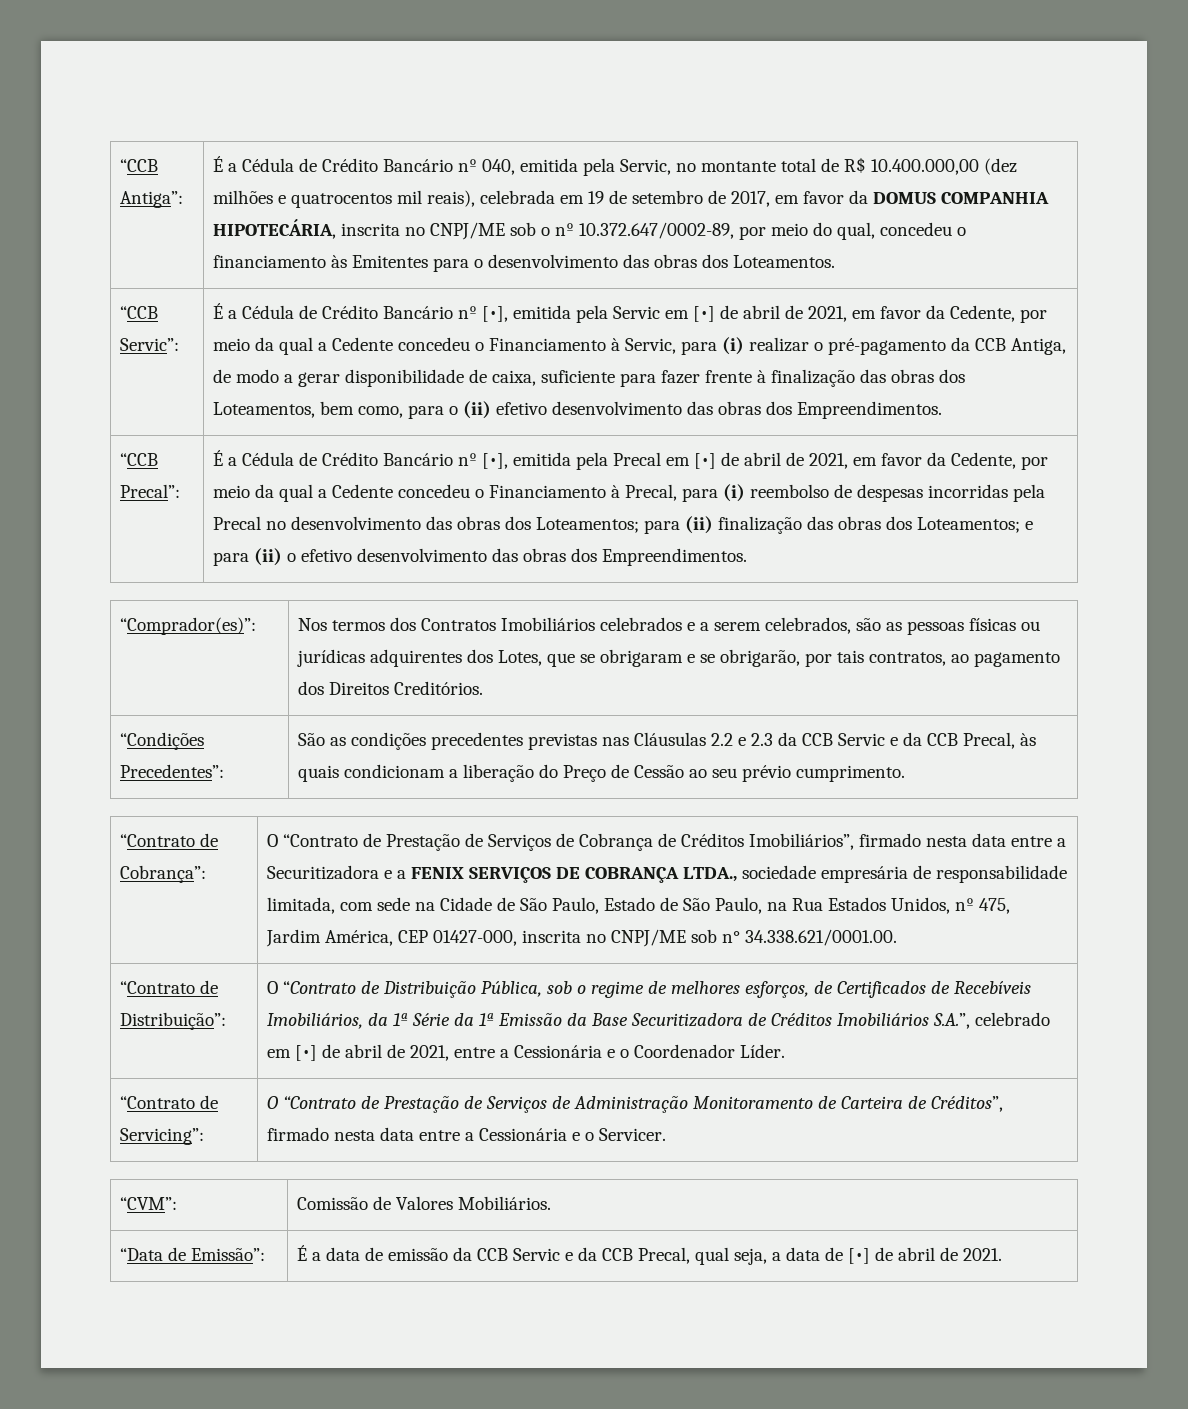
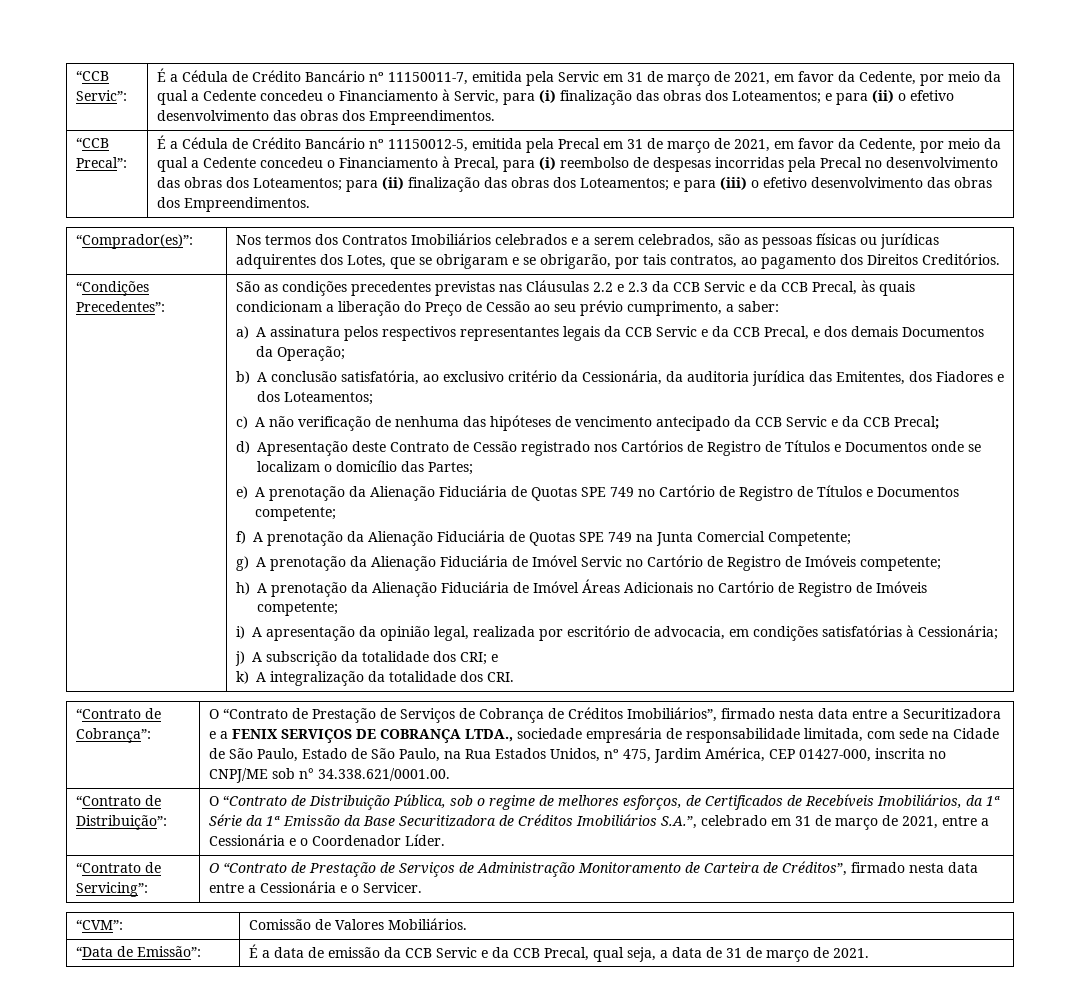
[120,159,159,172] [120,191,184,208] [213,156,1018,176] [213,190,1050,208] [213,219,967,240] [213,254,836,272] [120,306,159,319] “CCB Antiga”: | É a Cédula de Crédito Bancário nº 040, emitida pela Servic, no montante total de R$ 10.400.000,00 (dez milhões e quatrocentos mil reais), celebrada em 19 de setembro de 2017, em favor da DOMUS COMPANHIA HIPOTECÁRIA, inscrita no CNPJ/ME sob o nº 10.372.647/0002-89, por meio do qual, concedeu o financiamento às Emitentes para o desenvolvimento das obras dos Loteamentos. // “CCB -> [75,70,109,81] “CCB
[482,306,509,322] [•], -> [387,72,468,85] 11150011-7,
[693,305,781,322] [•] de abril -> [626,71,710,86] 31 de março
[749,337,1067,355] [213,369,966,387] [213,401,492,419] realizar o pré-pagamento da CCB Antiga, de modo a gerar disponibilidade de caixa, suficiente para fazer frente à finalização das obras dos Loteamentos, bem como, para o (ii) -> [559,90,906,105] finalização das obras dos Loteamentos; e para (ii) o
[482,453,509,469] [•], -> [387,139,468,152] 11150012-5,
[694,452,782,469] [•] de abril -> [626,138,710,153] 31 de março
[254,548,283,566] (ii) -> [719,177,747,190] (iii)
[796,765,906,782] cumprimento. -> [626,301,779,316] [235,326,984,341] [255,346,345,361] [235,370,1004,386] [256,391,373,405] [235,415,939,431] [235,440,981,456] [256,460,473,475] [235,485,959,501] [254,507,336,521] [235,530,851,546] [235,555,941,571] [235,579,927,597] [256,602,338,616] [235,625,998,641] [234,651,498,666] [235,671,514,686] cumprimento, a saber: // a) A assinatura pelos respectivos representantes legais da CCB Servic e da CCB Precal, e dos demais Documentos da Operação; // b) A conclusão satisfatória, ao exclusivo critério da Cessionária, da auditoria jurídica das Emitentes, dos Fiadores e dos Loteamentos; // c) A não verificação de nenhuma das hipóteses de vencimento antecipado da CCB Servic e da CCB Precal; // d) Apresentação deste Contrato de Cessão registrado nos Cartórios de Registro de Títulos e Documentos onde se localizam o domicílio das Partes; // e) A prenotação da Alienação Fiduciária de Quotas SPE 749 no Cartório de Registro de Títulos e Documentos competente; // f) A prenotação da Alienação Fiduciária de Quotas SPE 749 na Junta Comercial Competente; // g) A prenotação da Alienação Fiduciária de Imóvel Servic no Cartório de Registro de Imóveis competente; // h) A prenotação da Alienação Fiduciária de Imóvel Áreas Adicionais no Cartório de Registro de Imóveis competente; // i) A apresentação da opinião legal, realizada por escritório de advocacia, em condições satisfatórias à Cessionária; // j) A subscrição da totalidade dos CRI; e // k) A integralização da totalidade dos CRI.
[295,1044,383,1061] [•] de abril -> [794,815,878,830] 31 de março
[848,1247,936,1264] [•] de abril -> [725,947,809,962] 31 de março

